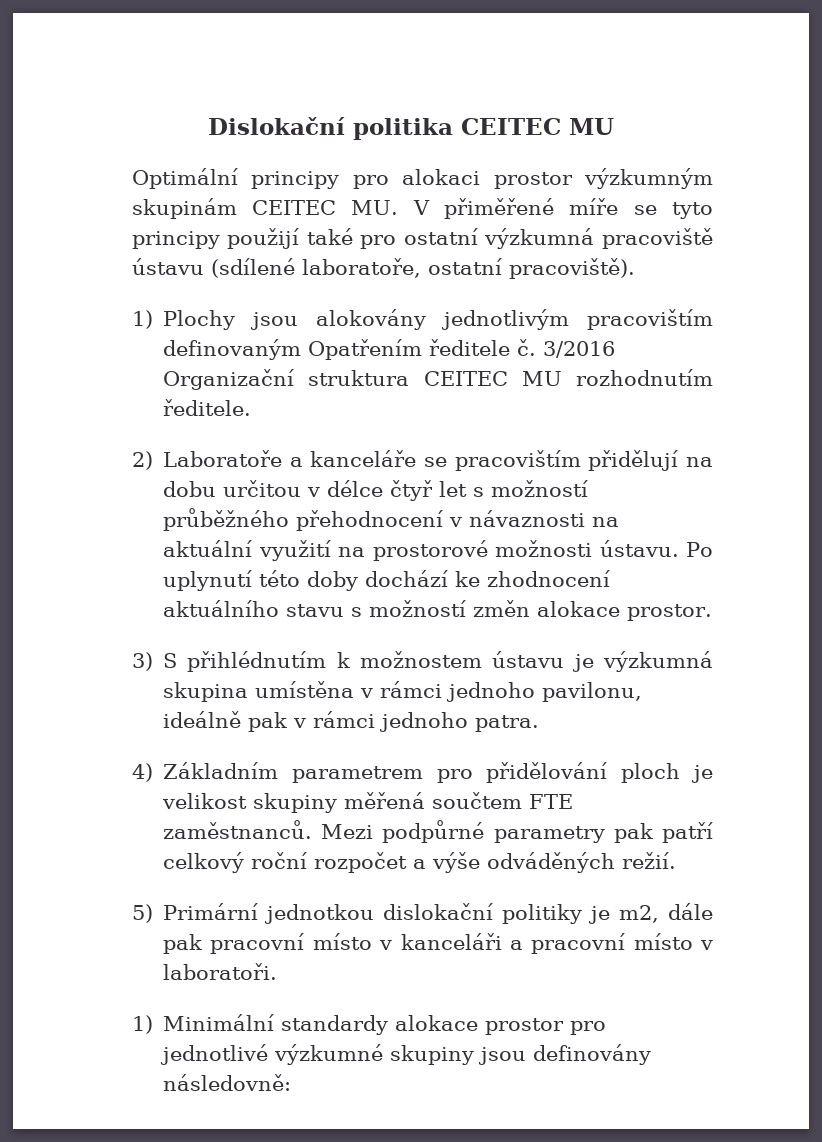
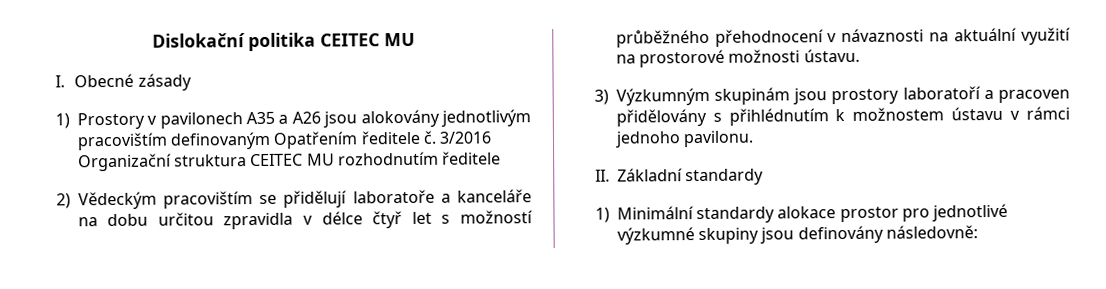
[131,168,713,189] [131,198,713,219] [131,228,713,249] [131,258,635,279] [131,310,236,330] Optimální principy pro alokaci prostor výzkumným skupinám CEITEC MU. V přiměřené míře se tyto principy použijí také pro ostatní výzkumná pracoviště ústavu (sdílené laboratoře, ostatní pracoviště). // 1) Plochy -> [54,73,192,91] [54,111,321,130] I. Obecné zásady // 1) Prostory v pavilonech A35 a A26
[163,399,252,416] ředitele. -> [442,151,502,165] ředitele
[163,450,679,471] Laboratoře a kanceláře se pracovištím přidělují -> [77,189,532,210] Vědeckým pracovištím se přidělují laboratoře a kanceláře
(302, 488) none -> [223,212,294,230] zpravidla
[686,542,714,557] [163,570,611,591] [163,600,713,621] [131,651,713,672] [163,681,643,702] [163,711,540,732] [131,762,713,783] [162,792,574,813] [163,820,713,843] [163,852,677,873] [131,903,713,924] [163,933,713,954] [163,963,278,980] Po uplynutí této doby dochází ke zhodnocení aktuálního stavu s možností změn alokace prostor. // 3) S přihlédnutím k možnostem ústavu je výzkumná skupina umístěna v rámci jednoho pavilonu, ideálně pak v rámci jednoho patra. // 4) Základním parametrem pro přidělování ploch je velikost skupiny měřená součtem FTE zaměstnanců. Mezi podpůrné parametry pak patří celkový roční rozpočet a výše odváděných režií. // 5) Primární jednotkou dislokační politiky je m2, dále pak pracovní místo v kanceláři a pracovní místo v laboratoři. -> [593,86,1070,106] [615,106,1070,127] [614,130,755,148] [594,168,765,186] // 3) Výzkumným skupinám jsou prostory laboratoří a pracoven přidělovány s přihlédnutím k možnostem ústavu v rámci jednoho pavilonu. // II. Základní standardy

